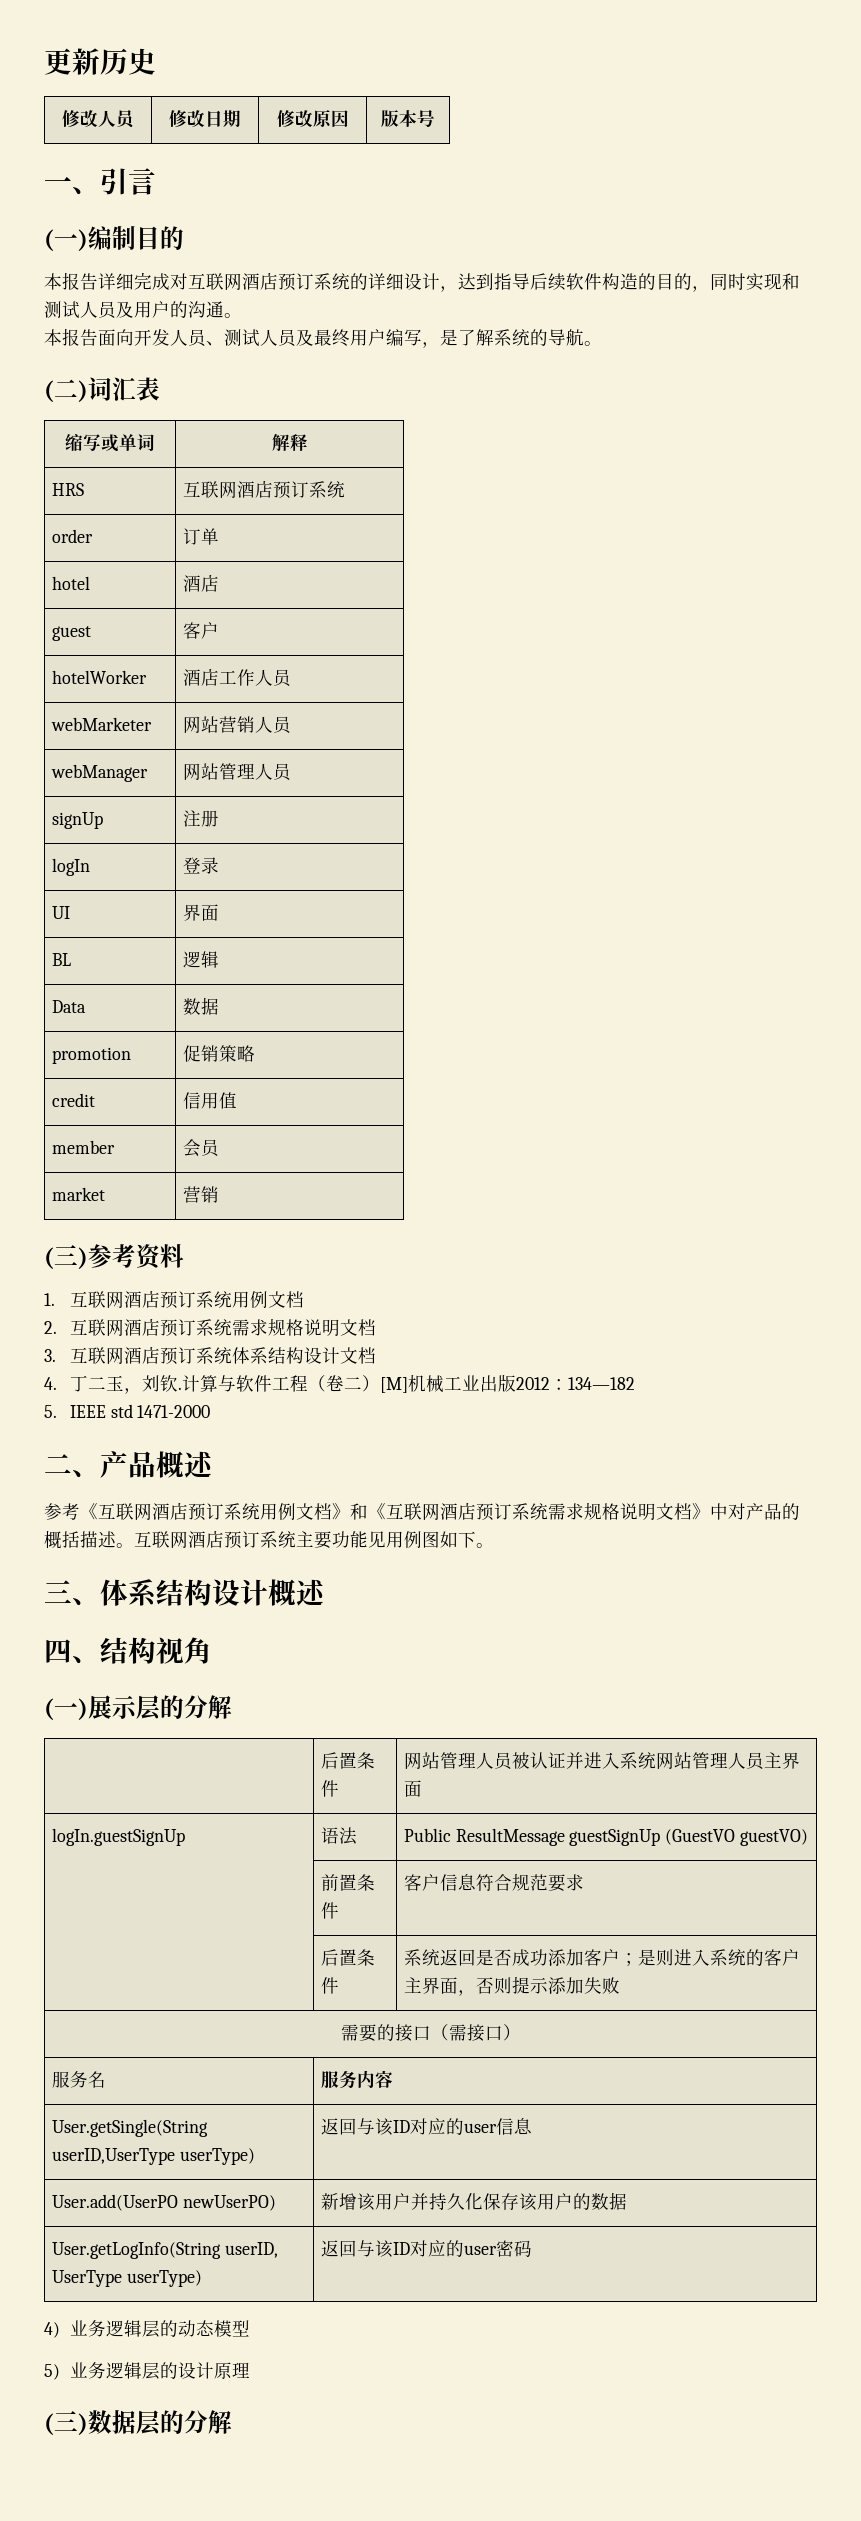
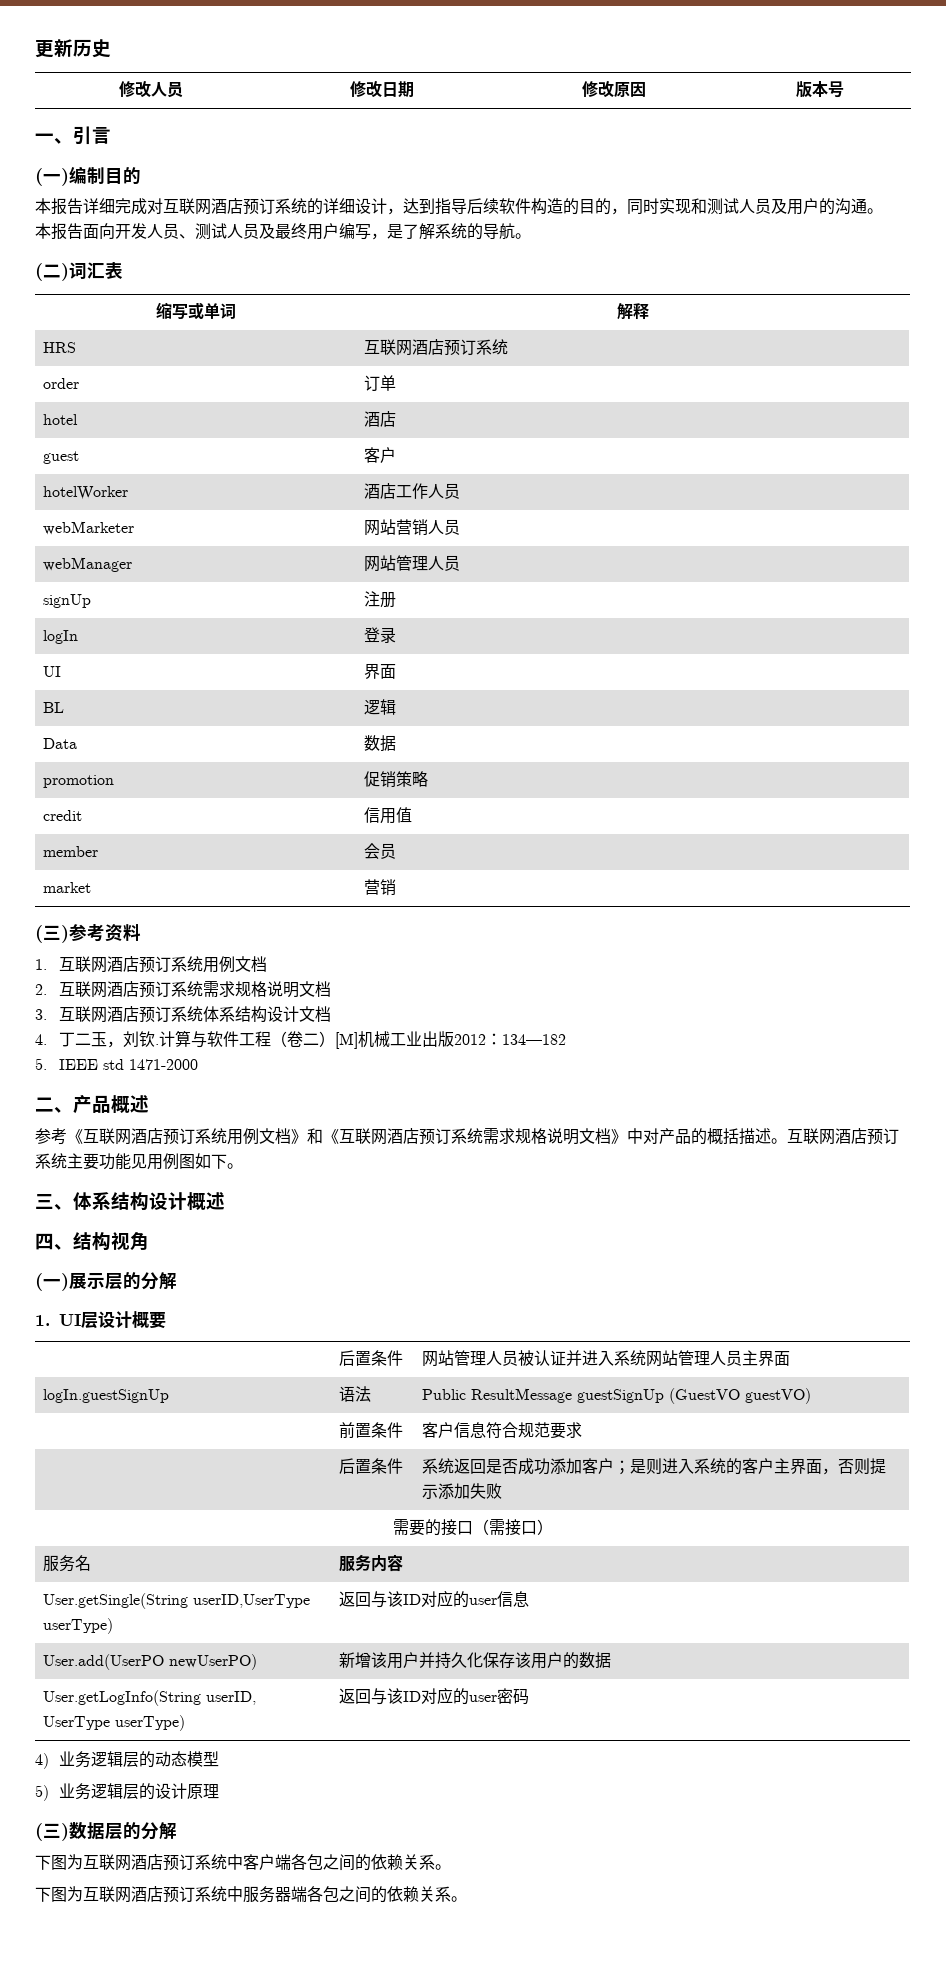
(232, 1707) none -> [35,1311,167,1329] // 1. UI层设计概要
(232, 2422) none -> [35,1854,451,1871] [35,1886,467,1903] // 下图为互联网酒店预订系统中客户端各包之间的依赖关系。 // 下图为互联网酒店预订系统中服务器端各包之间的依赖关系。

